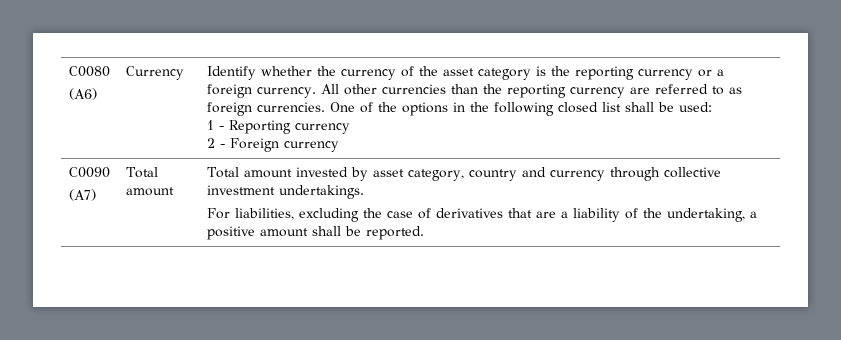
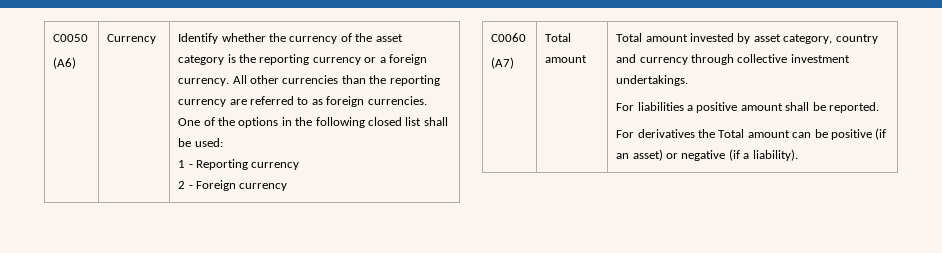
[68,66,110,77] C0080 -> [53,34,89,42] C0050
[68,167,110,178] C0090 -> [491,33,527,42] C0060
[234,208,745,222] liabilities, excluding the case of derivatives that are a liability of the undertaking, -> [637,102,684,111] liabilities
(424, 233) none -> [616,128,887,140] [616,149,798,161] // For derivatives the Total amount can be positive (if an asset) or negative (if a liability).

